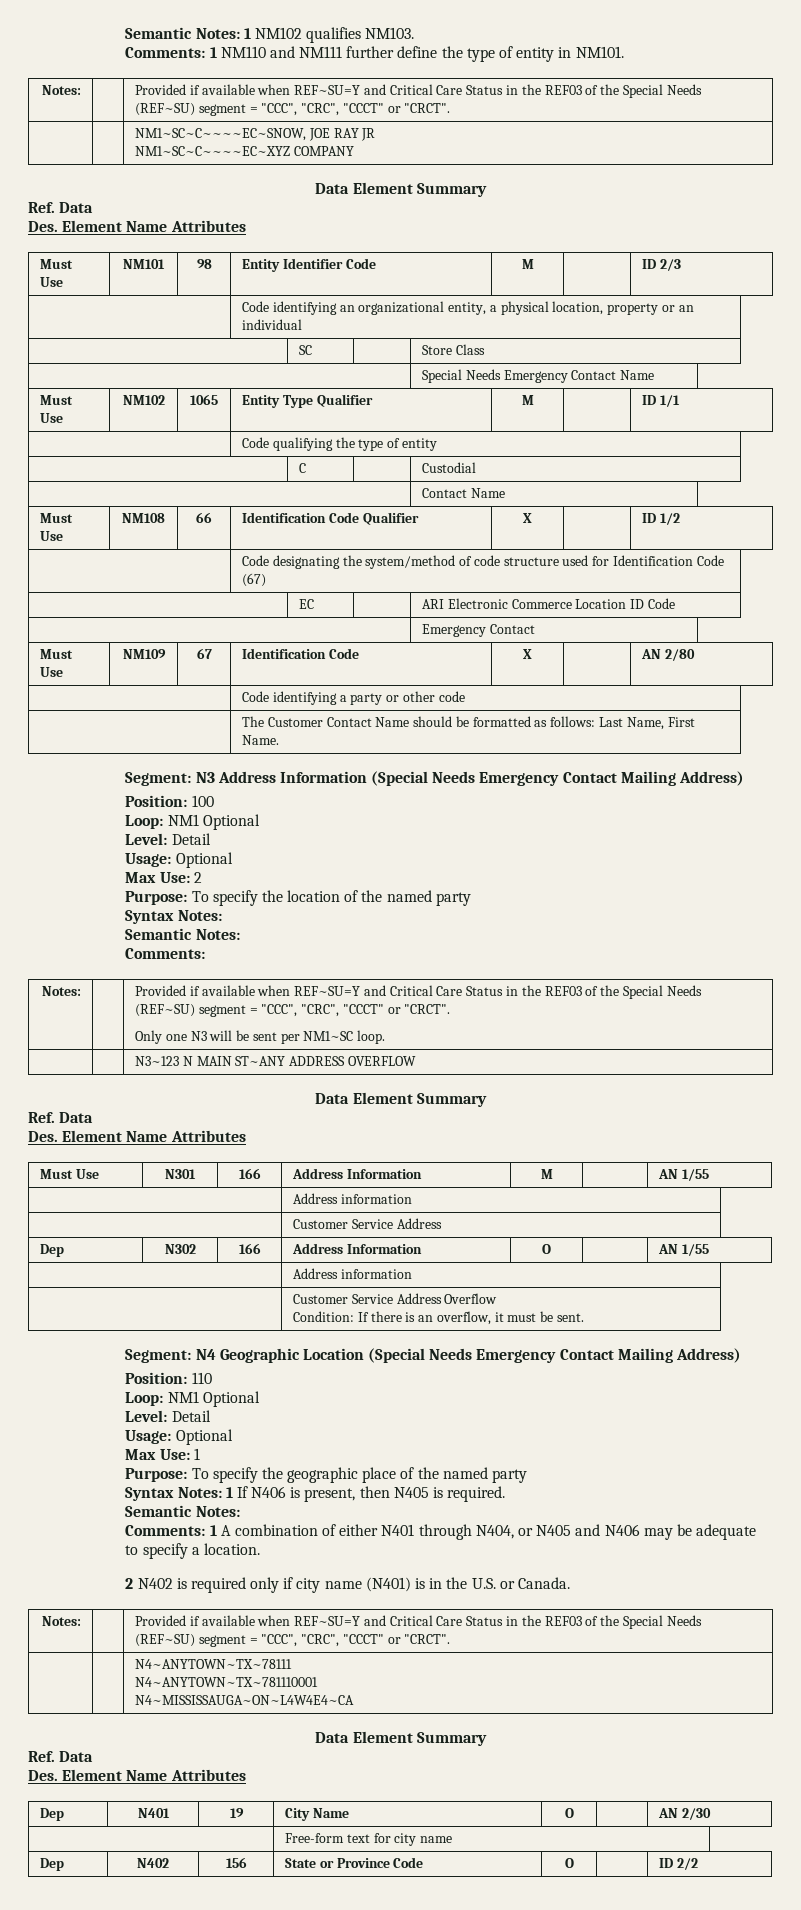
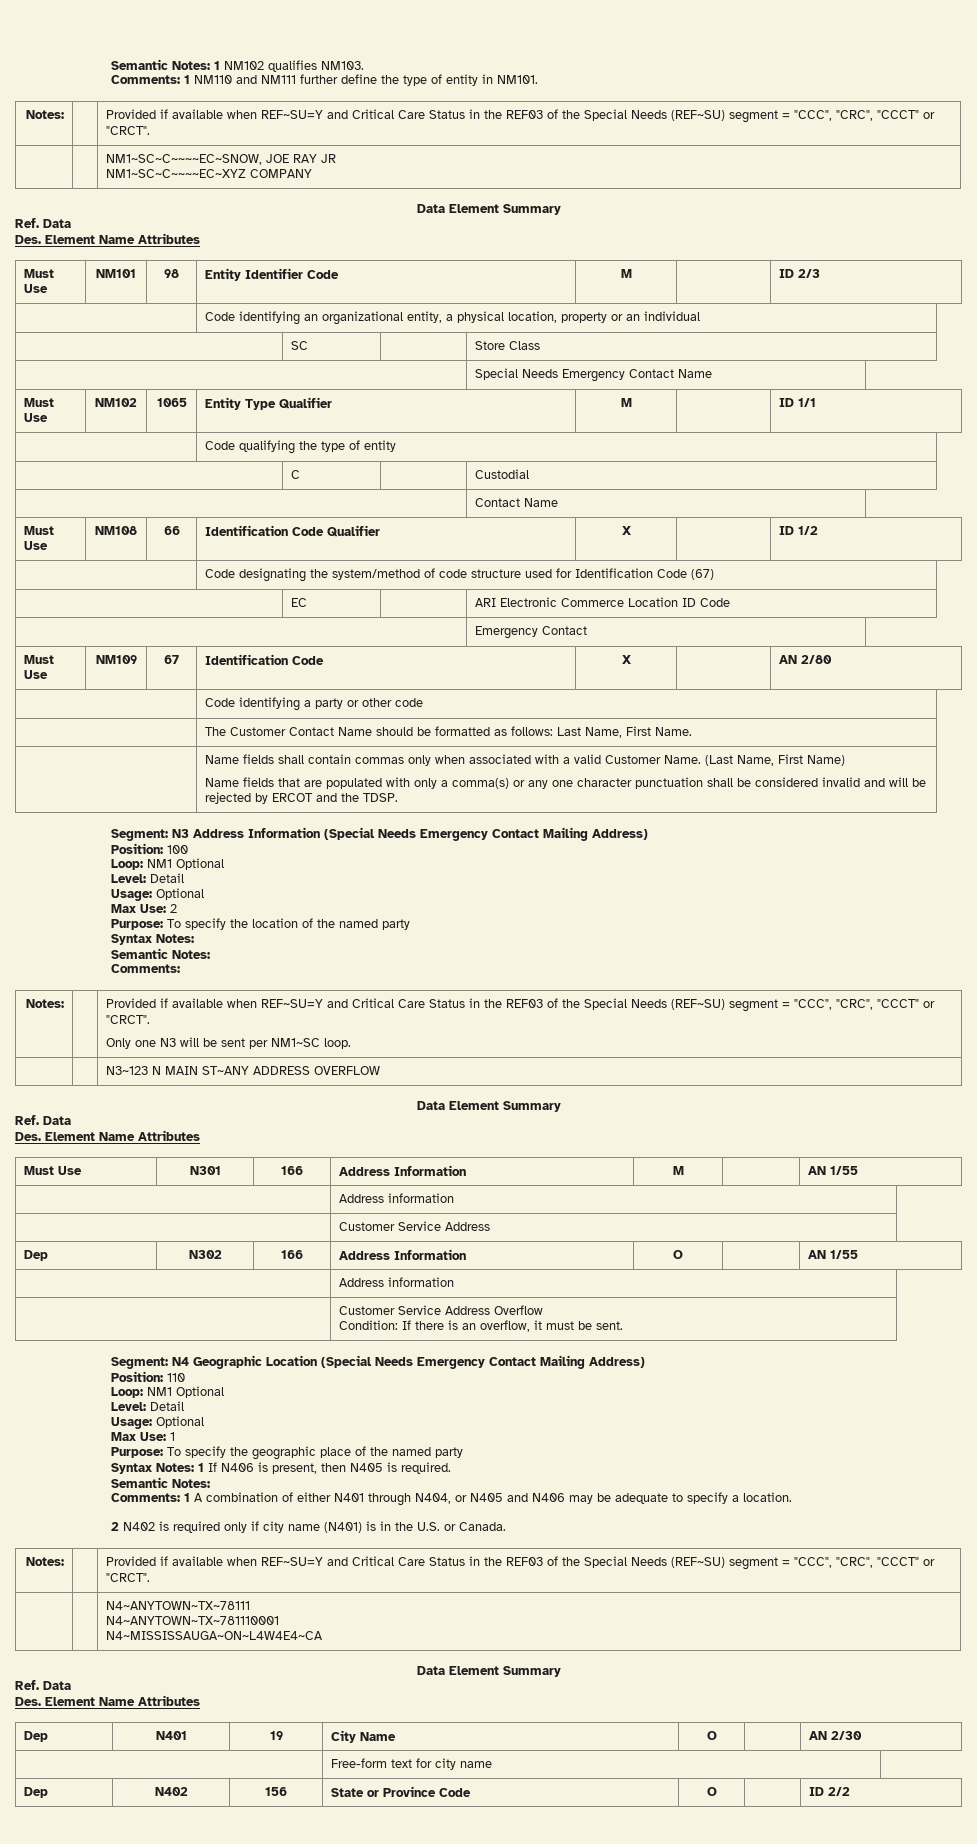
(280, 740) none -> [205,754,846,766] [205,777,927,789] [205,792,399,804] // | Name fields shall contain commas only when associated with a valid Customer Name. (Last Name, First Name) // Name fields that are populated with only a comma(s) or any one character punctuation shall be considered invalid and will be rejected by ERCOT and the TDSP.

